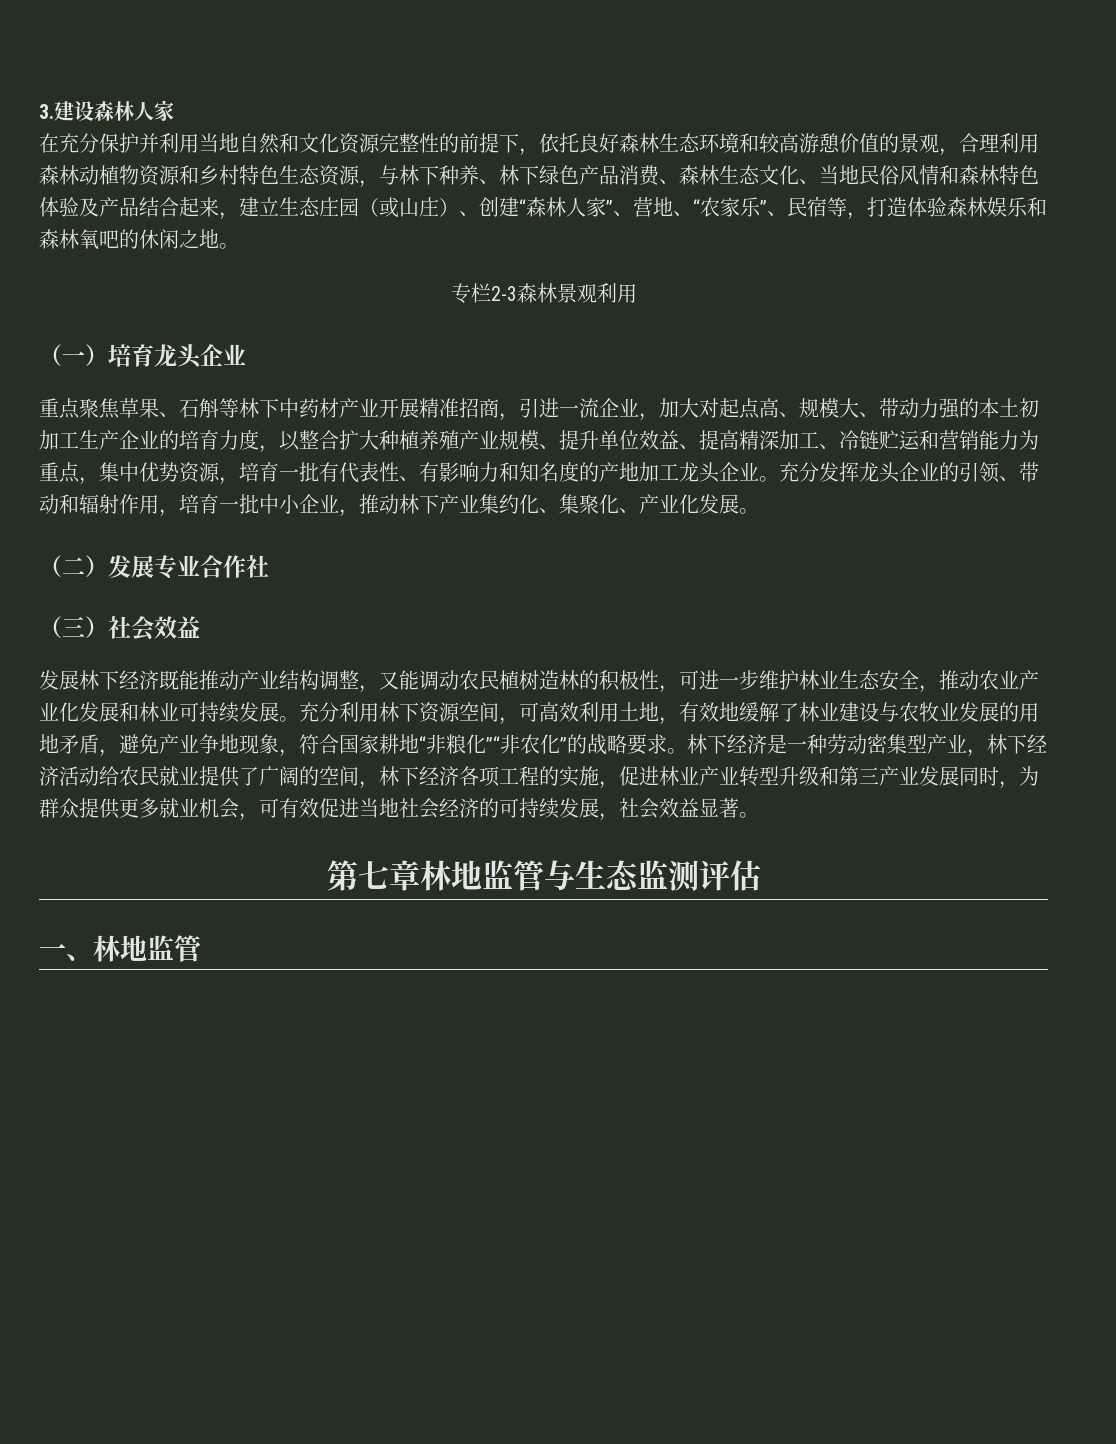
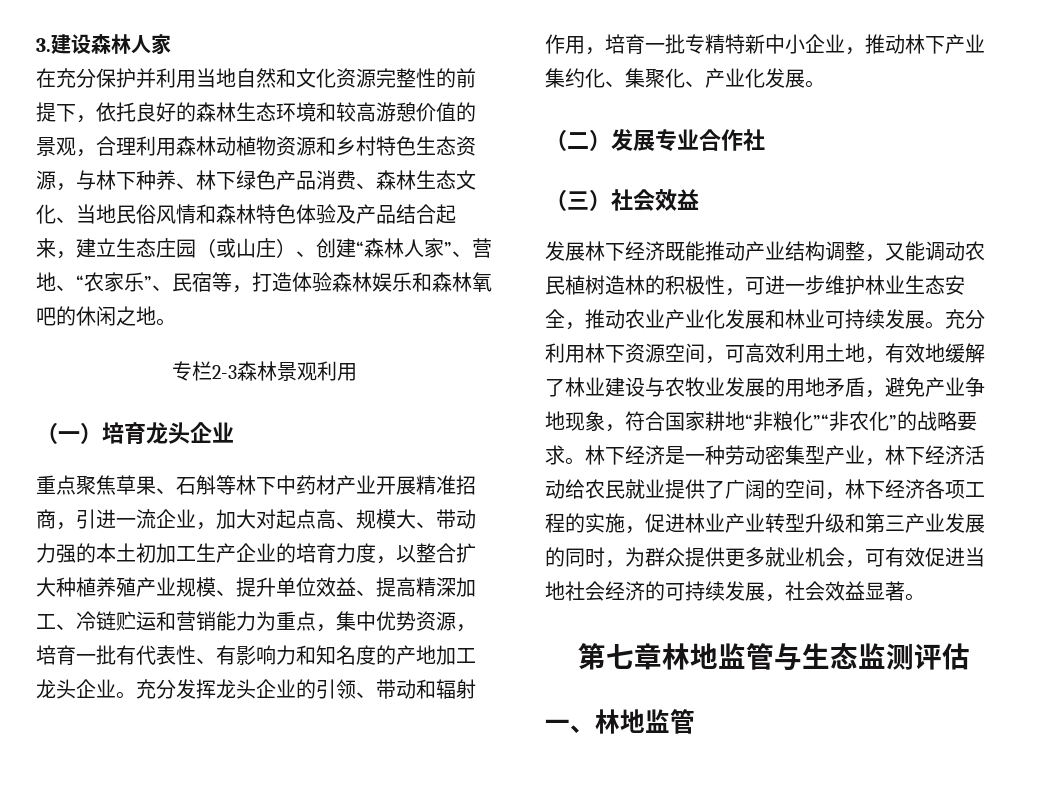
(619, 143) none -> [176,102,196,122] 的
(259, 504) none -> [685,34,765,54] 专精特新
(959, 776) none -> [545,547,565,567] 的

